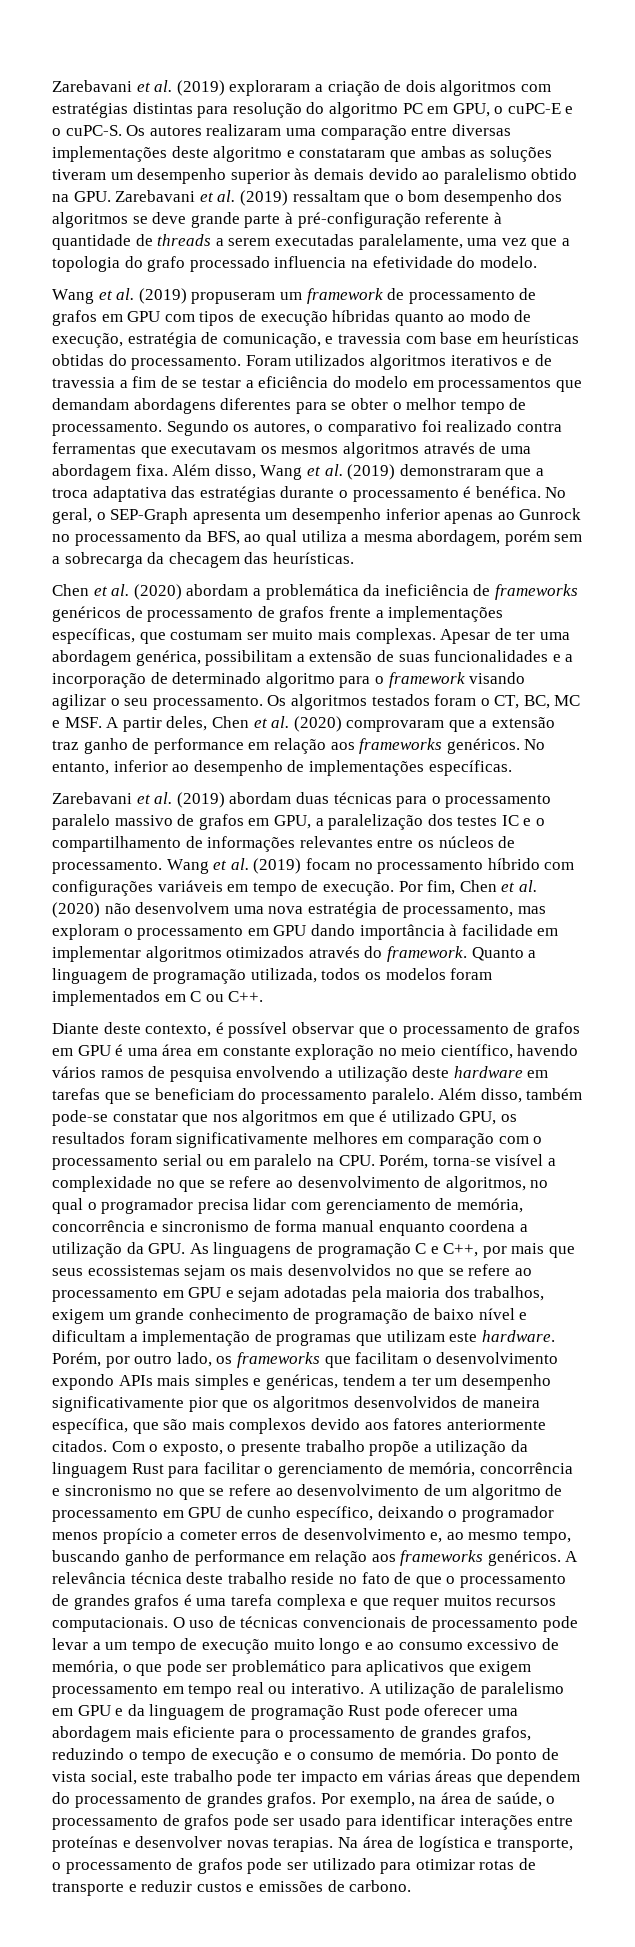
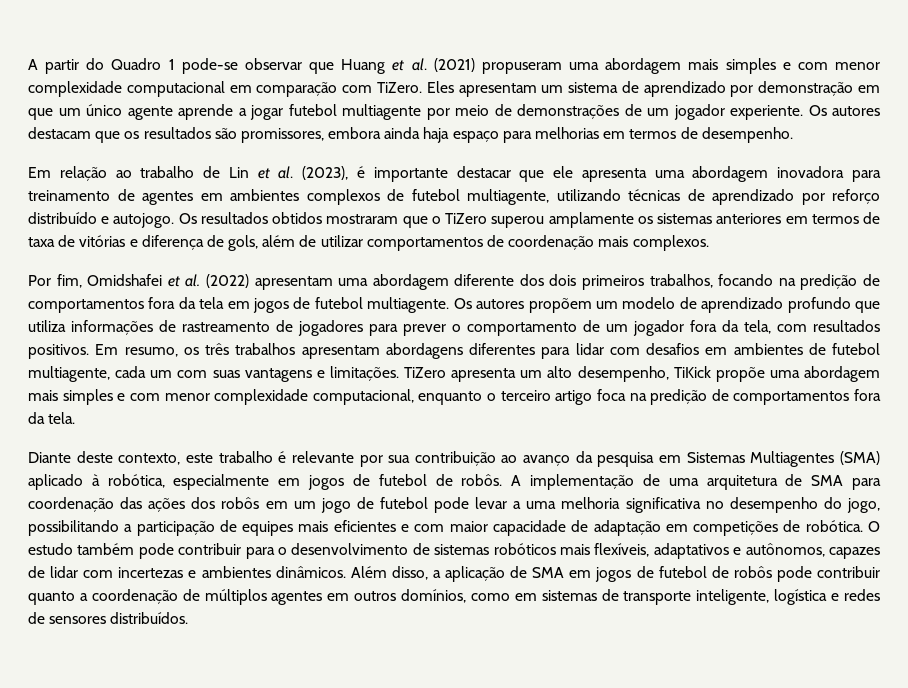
[52,80,551,96] [52,102,574,118] [52,124,511,140] [52,146,552,162] [52,168,578,184] [52,190,563,206] [52,212,502,228] [52,234,570,250] [52,256,537,272] [52,288,537,304] [52,310,532,326] [52,332,580,348] [52,354,552,370] [52,376,583,392] [52,398,527,414] [52,420,562,436] [52,442,531,458] [52,464,544,480] [52,486,567,502] [52,508,582,524] [52,530,583,546] [52,552,354,568] [52,584,578,600] [52,606,504,622] [52,628,570,644] [52,650,574,666] [52,672,526,688] [52,694,581,710] [52,716,556,732] [52,738,546,754] [52,760,512,776] [52,792,552,808] [52,814,546,830] [52,836,516,852] [52,858,575,874] [52,880,537,896] [52,902,546,918] [52,924,559,940] [52,946,537,962] [52,968,493,984] [52,990,264,1006] [52,1022,580,1038] [52,1044,579,1060] [52,1066,549,1082] [52,1088,583,1104] [52,1110,517,1126] [52,1132,543,1148] [52,1154,556,1170] [52,1176,549,1192] [52,1198,523,1214] [52,1220,528,1236] [52,1242,576,1258] [52,1264,532,1280] [52,1286,545,1302] [52,1308,528,1324] [52,1330,555,1346] [52,1352,559,1368] [52,1374,551,1390] [52,1396,541,1412] [52,1418,546,1434] [52,1440,528,1456] [52,1462,573,1478] [52,1484,563,1500] [52,1506,554,1522] [52,1528,571,1544] [52,1550,579,1566] [52,1572,566,1588] [52,1594,557,1610] [52,1616,578,1632] [52,1638,560,1654] [52,1660,532,1676] [52,1682,565,1698] [52,1704,518,1720] [52,1726,531,1742] [52,1748,560,1764] [52,1770,581,1786] [52,1792,556,1808] [52,1814,574,1830] [52,1836,573,1852] [52,1858,536,1874] [52,1880,412,1896] Zarebavani et al. (2019) exploraram a criação de dois algoritmos com estratégias distintas para resolução do algoritmo PC em GPU, o cuPC-E e o cuPC-S. Os autores realizaram uma comparação entre diversas implementações deste algoritmo e constataram que ambas as soluções tiveram um desempenho superior às demais devido ao paralelismo obtido na GPU. Zarebavani et al. (2019) ressaltam que o bom desempenho dos algoritmos se deve grande parte à pré-configuração referente à quantidade de threads a serem executadas paralelamente, uma vez que a topologia do grafo processado influencia na efetividade do modelo. // Wang et al. (2019) propuseram um framework de processamento de grafos em GPU com tipos de execução híbridas quanto ao modo de execução, estratégia de comunicação, e travessia com base em heurísticas obtidas do processamento. Foram utilizados algoritmos iterativos e de travessia a fim de se testar a eficiência do modelo em processamentos que demandam abordagens diferentes para se obter o melhor tempo de processamento. Segundo os autores, o comparativo foi realizado contra ferramentas que executavam os mesmos algoritmos através de uma abordagem fixa. Além disso, Wang et al. (2019) demonstraram que a troca adaptativa das estratégias durante o processamento é benéfica. No geral, o SEP-Graph apresenta um desempenho inferior apenas ao Gunrock no processamento da BFS, ao qual utiliza a mesma abordagem, porém sem a sobrecarga da checagem das heurísticas. // Chen et al. (2020) abordam a problemática da ineficiência de frameworks genéricos de processamento de grafos frente a implementações específicas, que costumam ser muito mais complexas. Apesar de ter uma abordagem genérica, possibilitam a extensão de suas funcionalidades e a incorporação de determinado algoritmo para o framework visando agilizar o seu processamento. Os algoritmos testados foram o CT, BC, MC e MSF. A partir deles, Chen et al. (2020) comprovaram que a extensão traz ganho de performance em relação aos frameworks genéricos. No entanto, inferior ao desempenho de implementações específicas. // Zarebavani et al. (2019) abordam duas técnicas para o processamento paralelo massivo de grafos em GPU, a paralelização dos testes IC e o compartilhamento de informações relevantes entre os núcleos de processamento. Wang et al. (2019) focam no processamento híbrido com configurações variáveis em tempo de execução. Por fim, Chen et al. (2020) não desenvolvem uma nova estratégia de processamento, mas exploram o processamento em GPU dando importância à facilidade em implementar algoritmos otimizados através do framework. Quanto a linguagem de programação utilizada, todos os modelos foram implementados em C ou C++. // Diante deste contexto, é possível observar que o processamento de grafos em GPU é uma área em constante exploração no meio científico, havendo vários ramos de pesquisa envolvendo a utilização deste hardware em tarefas que se beneficiam do processamento paralelo. Além disso, também pode-se constatar que nos algoritmos em que é utilizado GPU, os resultados foram significativamente melhores em comparação com o processamento serial ou em paralelo na CPU. Porém, torna-se visível a complexidade no que se refere ao desenvolvimento de algoritmos, no qual o programador precisa lidar com gerenciamento de memória, concorrência e sincronismo de forma manual enquanto coordena a utilização da GPU. As linguagens de programação C e C++, por mais que seus ecossistemas sejam os mais desenvolvidos no que se refere ao processamento em GPU e sejam adotadas pela maioria dos trabalhos, exigem um grande conhecimento de programação de baixo nível e dificultam a implementação de programas que utilizam este hardware. Porém, por outro lado, os frameworks que facilitam o desenvolvimento expondo APIs mais simples e genéricas, tendem a ter um desempenho significativamente pior que os algoritmos desenvolvidos de maneira específica, que são mais complexos devido aos fatores anteriormente citados. Com o exposto, o presente trabalho propõe a utilização da linguagem Rust para facilitar o gerenciamento de memória, concorrência e sincronismo no que se refere ao desenvolvimento de um algoritmo de processamento em GPU de cunho específico, deixando o programador menos propício a cometer erros de desenvolvimento e, ao mesmo tempo, buscando ganho de performance em relação aos frameworks genéricos. A relevância técnica deste trabalho reside no fato de que o processamento de grandes grafos é uma tarefa complexa e que requer muitos recursos computacionais. O uso de técnicas convencionais de processamento pode levar a um tempo de execução muito longo e ao consumo excessivo de memória, o que pode ser problemático para aplicativos que exigem processamento em tempo real ou interativo. A utilização de paralelismo em GPU e da linguagem de programação Rust pode oferecer uma abordagem mais eficiente para o processamento de grandes grafos, reduzindo o tempo de execução e o consumo de memória. Do ponto de vista social, este trabalho pode ter impacto em várias áreas que dependem do processamento de grandes grafos. Por exemplo, na área de saúde, o processamento de grafos pode ser usado para identificar interações entre proteínas e desenvolver novas terapias. Na área de logística e transporte, o processamento de grafos pode ser utilizado para otimizar rotas de transporte e reduzir custos e emissões de carbono. -> [28,58,880,74] [28,81,881,97] [28,104,880,120] [28,127,793,143] [28,166,882,182] [28,189,880,205] [28,212,881,228] [28,235,709,251] [28,274,881,290] [28,297,880,313] [28,320,880,336] [28,343,880,359] [28,366,880,382] [28,389,881,405] [28,412,76,424] [28,451,880,467] [28,474,882,490] [28,497,880,513] [28,520,880,536] [28,543,880,559] [28,566,881,582] [28,589,880,605] [28,612,189,624] A partir do Quadro 1 pode-se observar que Huang et al. (2021) propuseram uma abordagem mais simples e com menor complexidade computacional em comparação com TiZero. Eles apresentam um sistema de aprendizado por demonstração em que um único agente aprende a jogar futebol multiagente por meio de demonstrações de um jogador experiente. Os autores destacam que os resultados são promissores, embora ainda haja espaço para melhorias em termos de desempenho. // Em relação ao trabalho de Lin et al. (2023), é importante destacar que ele apresenta uma abordagem inovadora para treinamento de agentes em ambientes complexos de futebol multiagente, utilizando técnicas de aprendizado por reforço distribuído e autojogo. Os resultados obtidos mostraram que o TiZero superou amplamente os sistemas anteriores em termos de taxa de vitórias e diferença de gols, além de utilizar comportamentos de coordenação mais complexos. // Por fim, Omidshafei et al. (2022) apresentam uma abordagem diferente dos dois primeiros trabalhos, focando na predição de comportamentos fora da tela em jogos de futebol multiagente. Os autores propõem um modelo de aprendizado profundo que utiliza informações de rastreamento de jogadores para prever o comportamento de um jogador fora da tela, com resultados positivos. Em resumo, os três trabalhos apresentam abordagens diferentes para lidar com desafios em ambientes de futebol multiagente, cada um com suas vantagens e limitações. TiZero apresenta um alto desempenho, TiKick propõe uma abordagem mais simples e com menor complexidade computacional, enquanto o terceiro artigo foca na predição de comportamentos fora da tela. // Diante deste contexto, este trabalho é relevante por sua contribuição ao avanço da pesquisa em Sistemas Multiagentes (SMA) aplicado à robótica, especialmente em jogos de futebol de robôs. A implementação de uma arquitetura de SMA para coordenação das ações dos robôs em um jogo de futebol pode levar a uma melhoria significativa no desempenho do jogo, possibilitando a participação de equipes mais eficientes e com maior capacidade de adaptação em competições de robótica. O estudo também pode contribuir para o desenvolvimento de sistemas robóticos mais flexíveis, adaptativos e autônomos, capazes de lidar com incertezas e ambientes dinâmicos. Além disso, a aplicação de SMA em jogos de futebol de robôs pode contribuir quanto a coordenação de múltiplos agentes em outros domínios, como em sistemas de transporte inteligente, logística e redes de sensores distribuídos.

